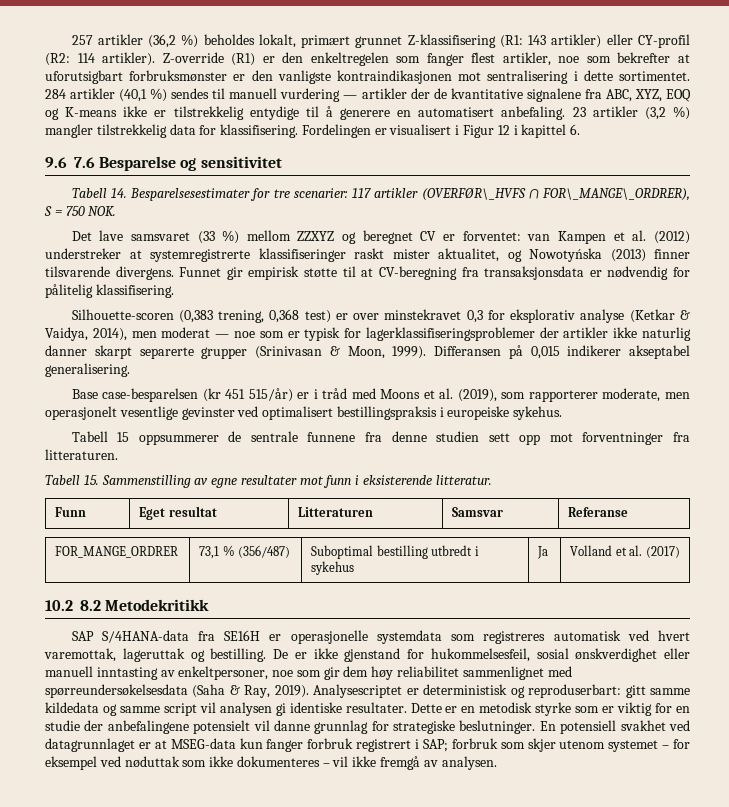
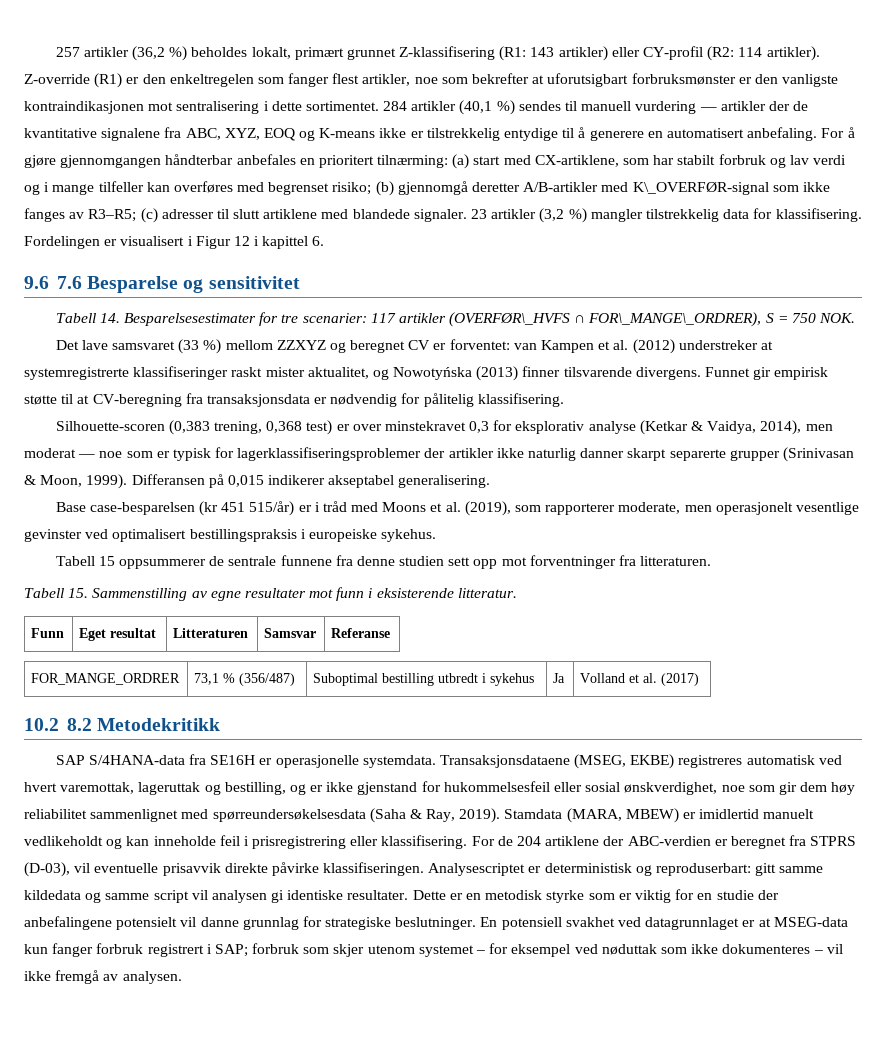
(566, 113) none -> [821,127,855,138] [24,154,847,169] [24,181,830,196] [24,208,467,223] For å gjøre gjennomgangen håndterbar anbefales en prioritert tilnærming: (a) start med CX-artiklene, som har stabilt forbruk og lav verdi og i mange tilfeller kan overføres med begrenset risiko; (b) gjennomgå deretter A/B-artikler med K\_OVERFØR-signal som ikke fanges av R3–R5; (c) adresser til slutt artiklene med blandede signaler.
[376,630,476,644] systemdata som -> [362,754,675,769] systemdata. Transaksjonsdataene (MSEG, EKBE)
[210,648,288,662] bestilling. De -> [224,782,306,795] bestilling, og
[430,648,690,662] [45,666,269,680] hukommelsesfeil, sosial ønskverdighet eller manuell inntasting av enkeltpersoner, -> [443,781,718,795] hukommelsesfeil eller sosial ønskverdighet,
(309, 691) none -> [504,808,815,823] [24,835,857,849] [24,862,425,877] Stamdata (MARA, MBEW) er imidlertid manuelt vedlikeholdt og kan inneholde feil i prisregistrering eller klassifisering. For de 204 artiklene der ABC-verdien er beregnet fra STPRS (D-03), vil eventuelle prisavvik direkte påvirke klassifiseringen.

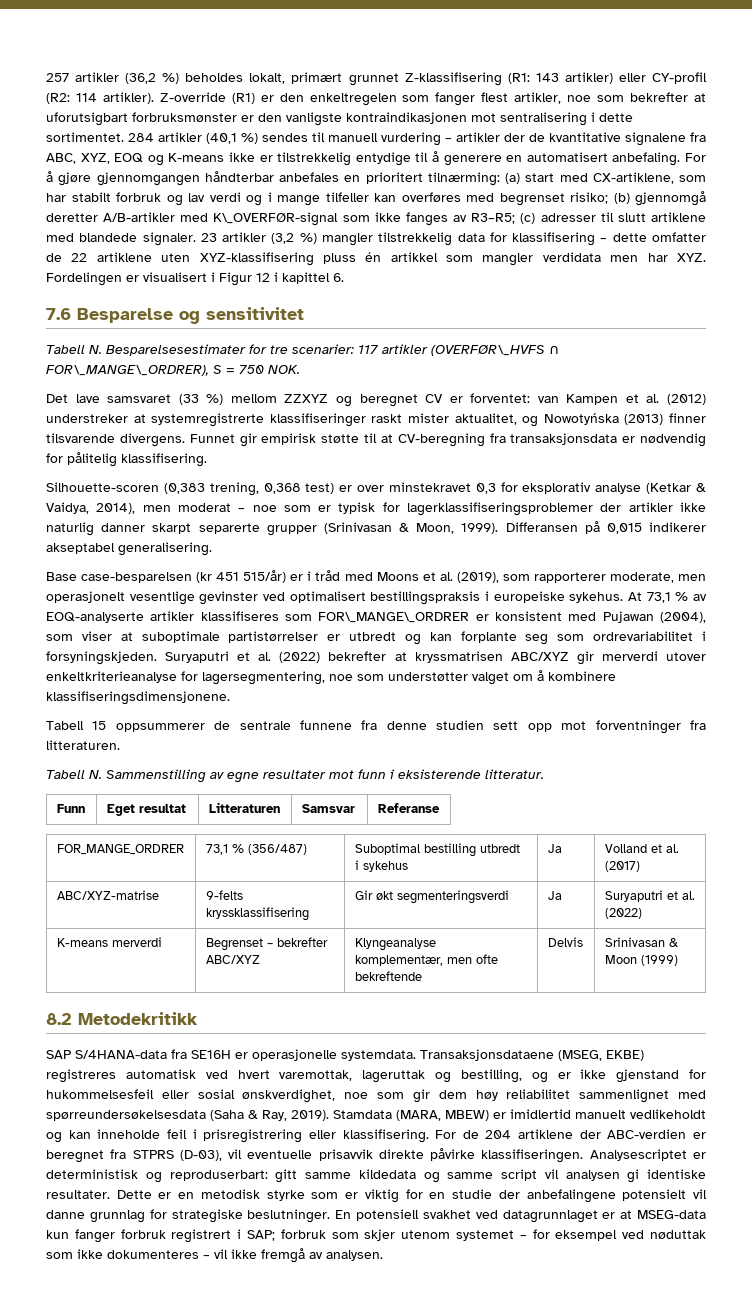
[699,107,717,111] — -> [445,138,452,142] –
[775,208,862,222] klassifisering. -> [512,232,707,246] [46,252,706,266] klassifisering – dette omfatter de 22 artiklene uten XYZ-klassifisering pluss én artikkel som mangler verdidata men har XYZ.
[24,276,49,289] 9.6 -> (344, 277) none
[99,313,120,323] 14. -> [89,345,102,354] N.
[78,454,96,458] — -> [238,508,246,512] –
(437, 535) none -> [628,592,707,603] [46,611,707,623] [46,631,706,645] [46,651,706,665] [46,670,616,685] [46,691,230,705] At 73,1 % av EOQ-analyserte artikler klassifiseres som FOR\_MANGE\_ORDRER er konsistent med Pujawan (2004), som viser at suboptimale partistørrelser er utbredt og kan forplante seg som ordrevariabilitet i forsyningskjeden. Suryaputri et al. (2022) bekrefter at kryssmatrisen ABC/XYZ gir merverdi utover enkeltkriterieanalyse for lagersegmentering, noe som understøtter valget om å kombinere klassifiseringsdimensjonene.
[68,588,89,598] 15. -> [89,770,102,779] N.
[24,718,59,731] // 10.2 -> [56,890,159,900] [205,890,243,900] [205,907,309,921] [354,890,509,904] [547,891,562,900] [604,890,695,902] [604,908,642,919] [56,937,162,947] [205,937,328,951] [205,955,260,964] [354,938,436,951] [354,954,498,966] [354,971,422,981] [547,937,583,947] [604,937,679,947] [604,955,678,966] // ABC/XYZ-matrise | 9-felts kryssklassifisering | Gir økt segmenteringsverdi | Ja | Suryaputri et al. (2022) // K-means merverdi | Begrenset – bekrefter ABC/XYZ | Klyngeanalyse komplementær, men ofte bekreftende | Delvis | Srinivasan & Moon (1999) //

